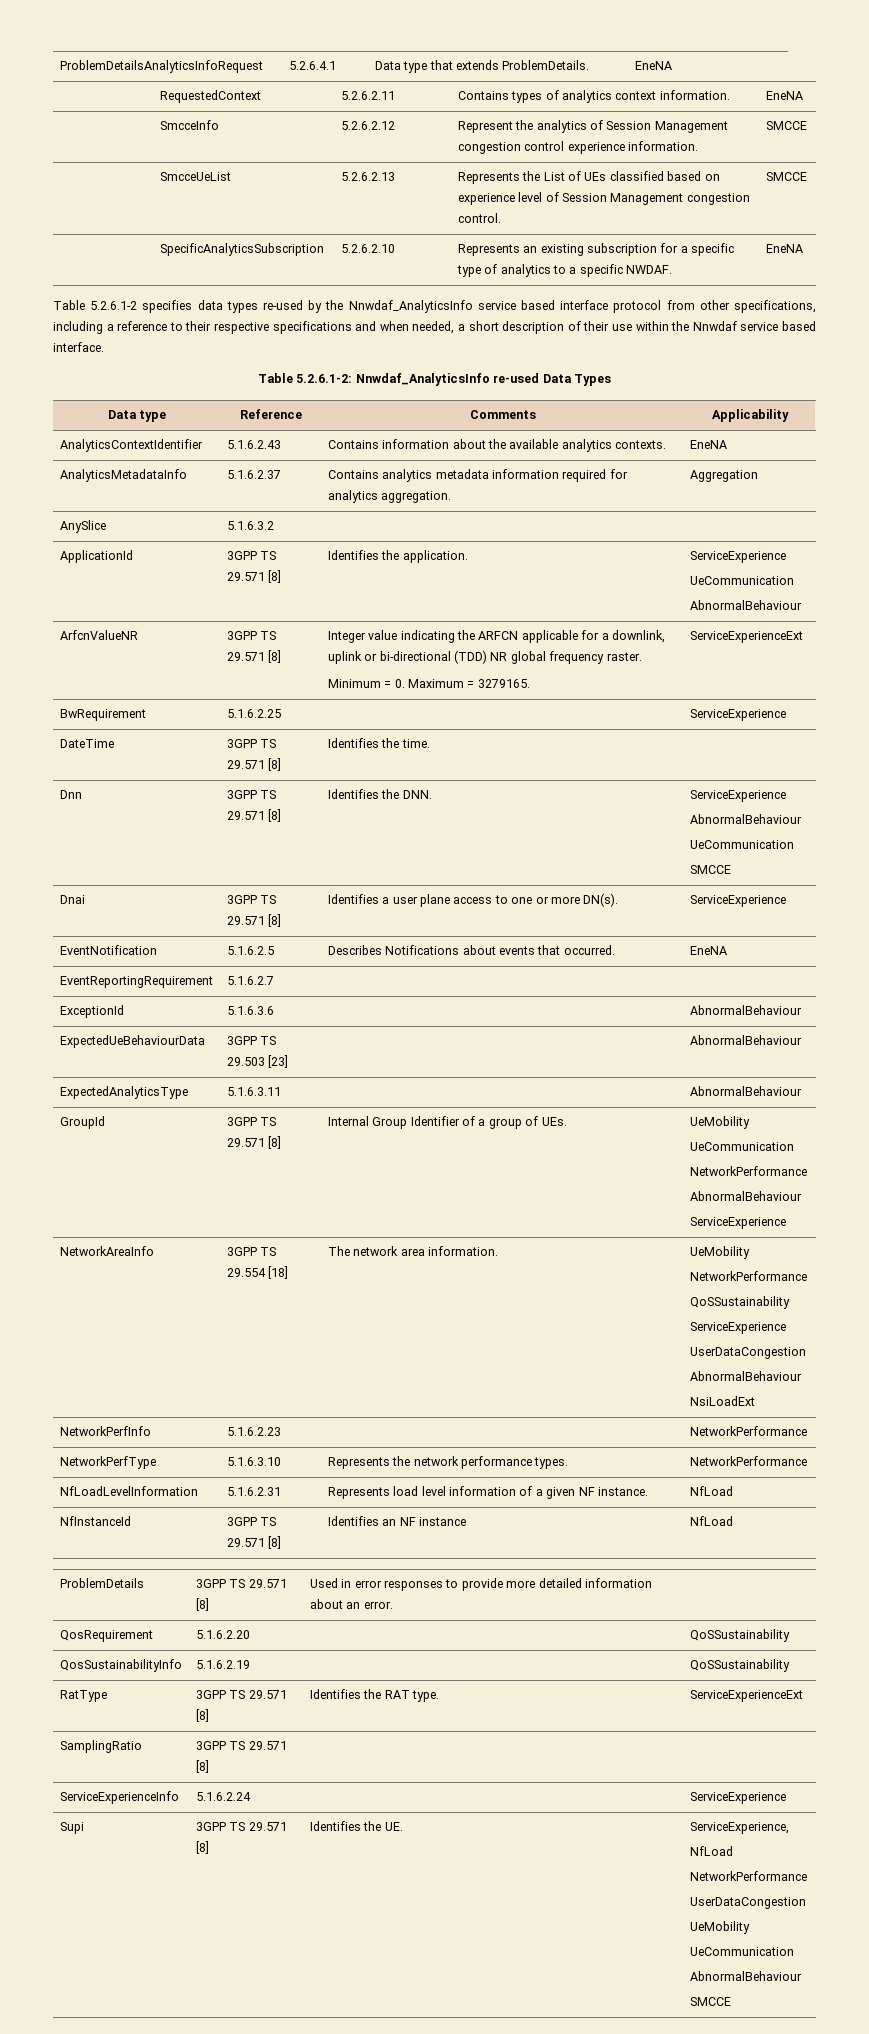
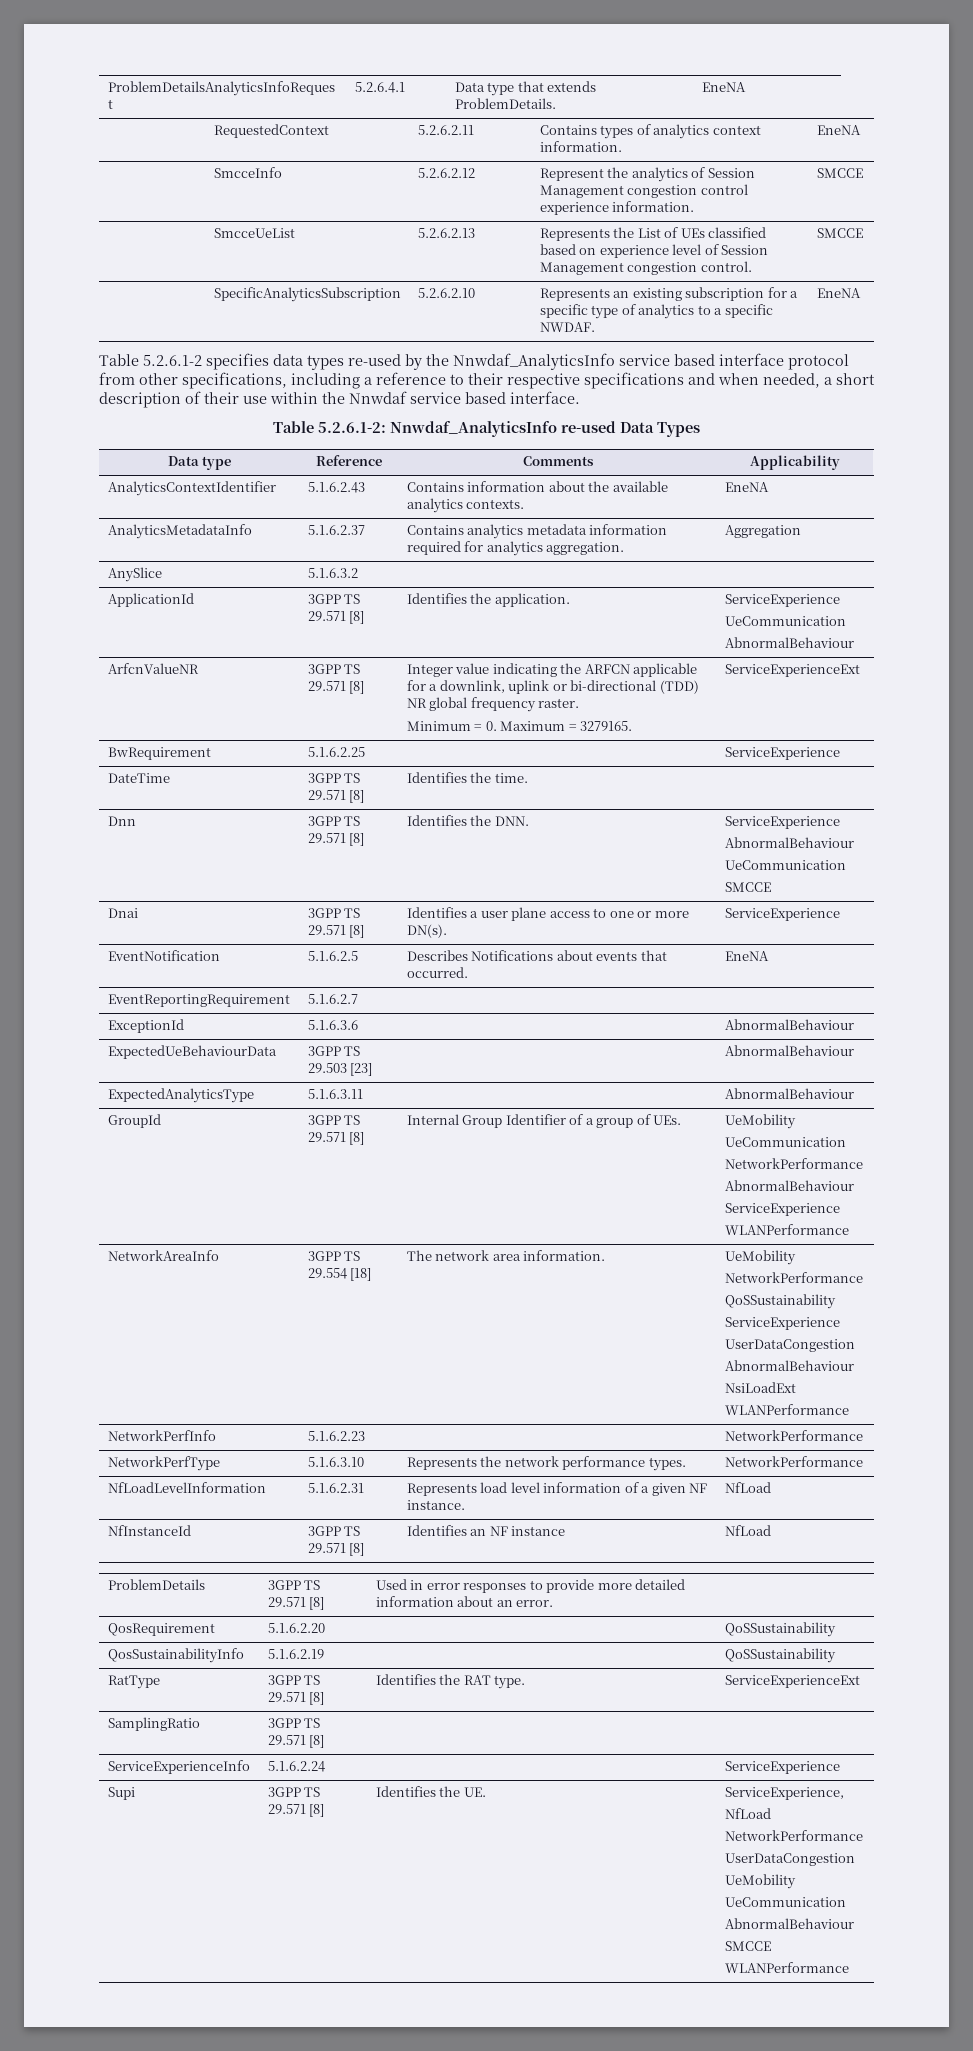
(786, 1223) none -> [724,1224,849,1235] // WLANPerformance
(755, 1401) none -> [724,1404,849,1415] // WLANPerformance
(731, 2001) none -> [724,1962,849,1973] // WLANPerformance

